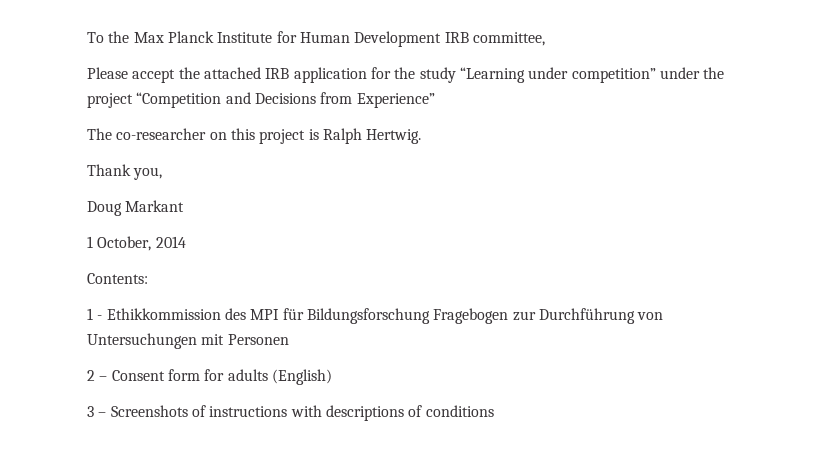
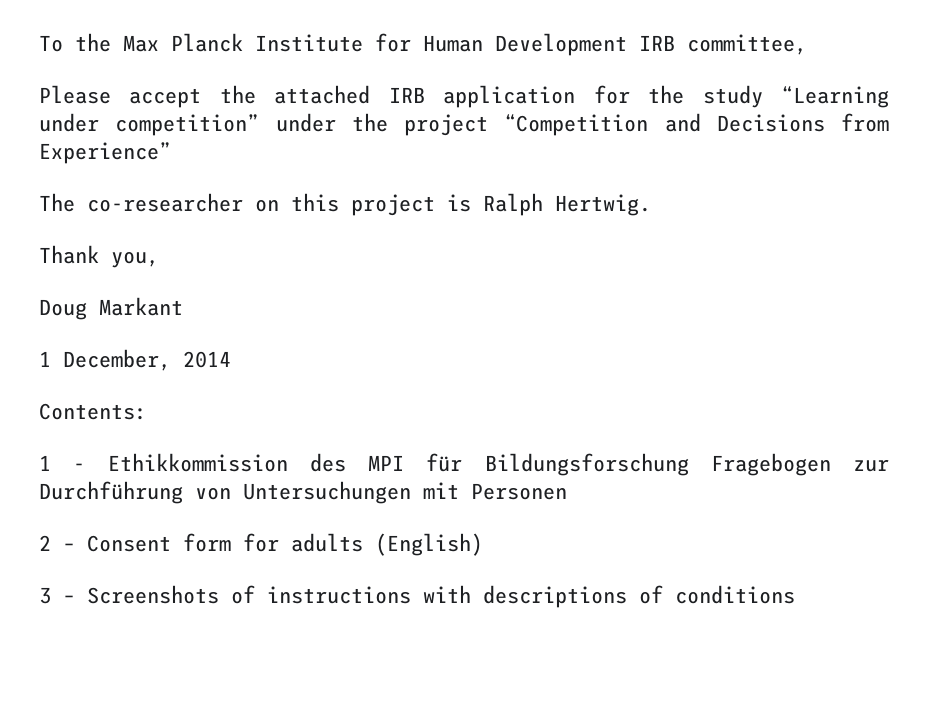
[97,236,152,251] October, -> [63,349,171,371] December,

